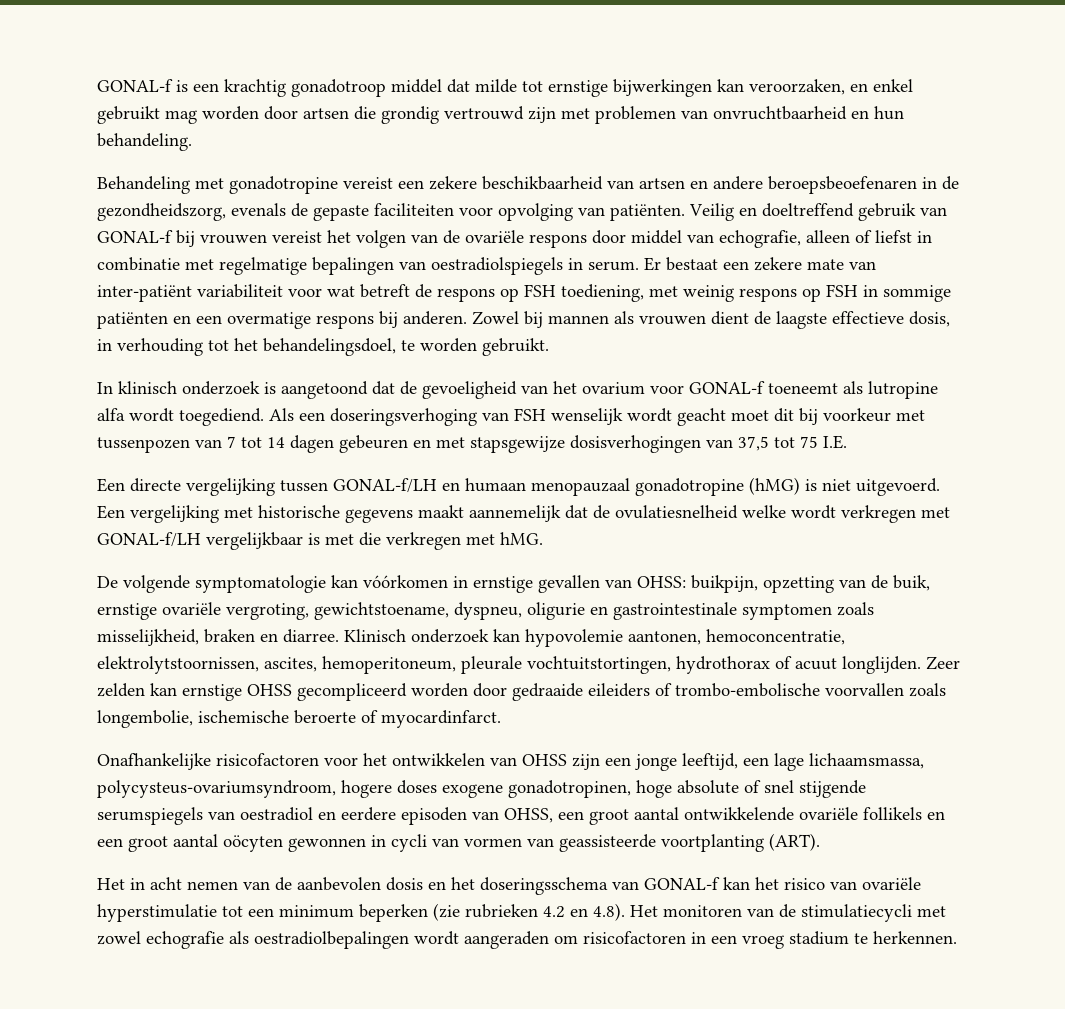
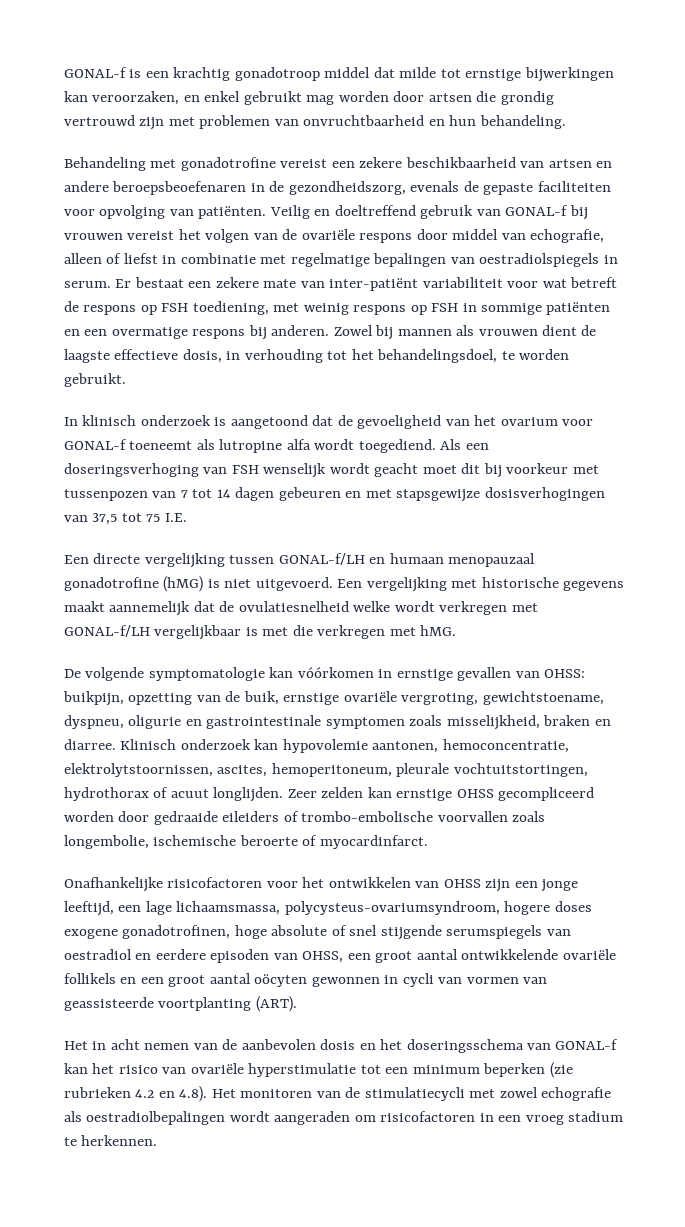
[229,176,338,194] gonadotropine -> [180,157,276,171] gonadotrofine
[635,478,744,496] gonadotropine -> [64,577,159,591] gonadotrofine
[508,780,631,798] gonadotropinen, -> [122,925,231,939] gonadotrofinen,

